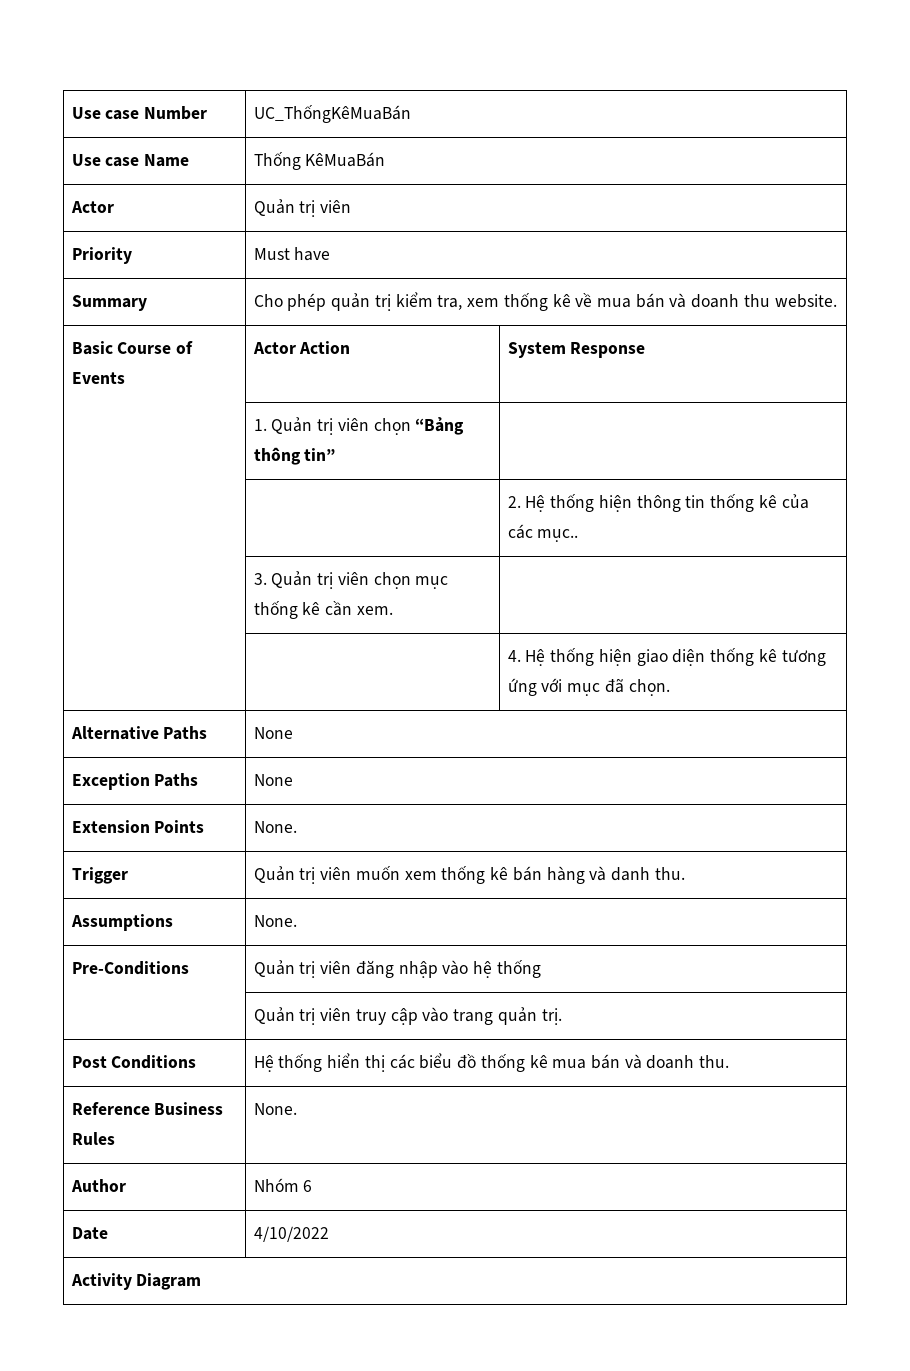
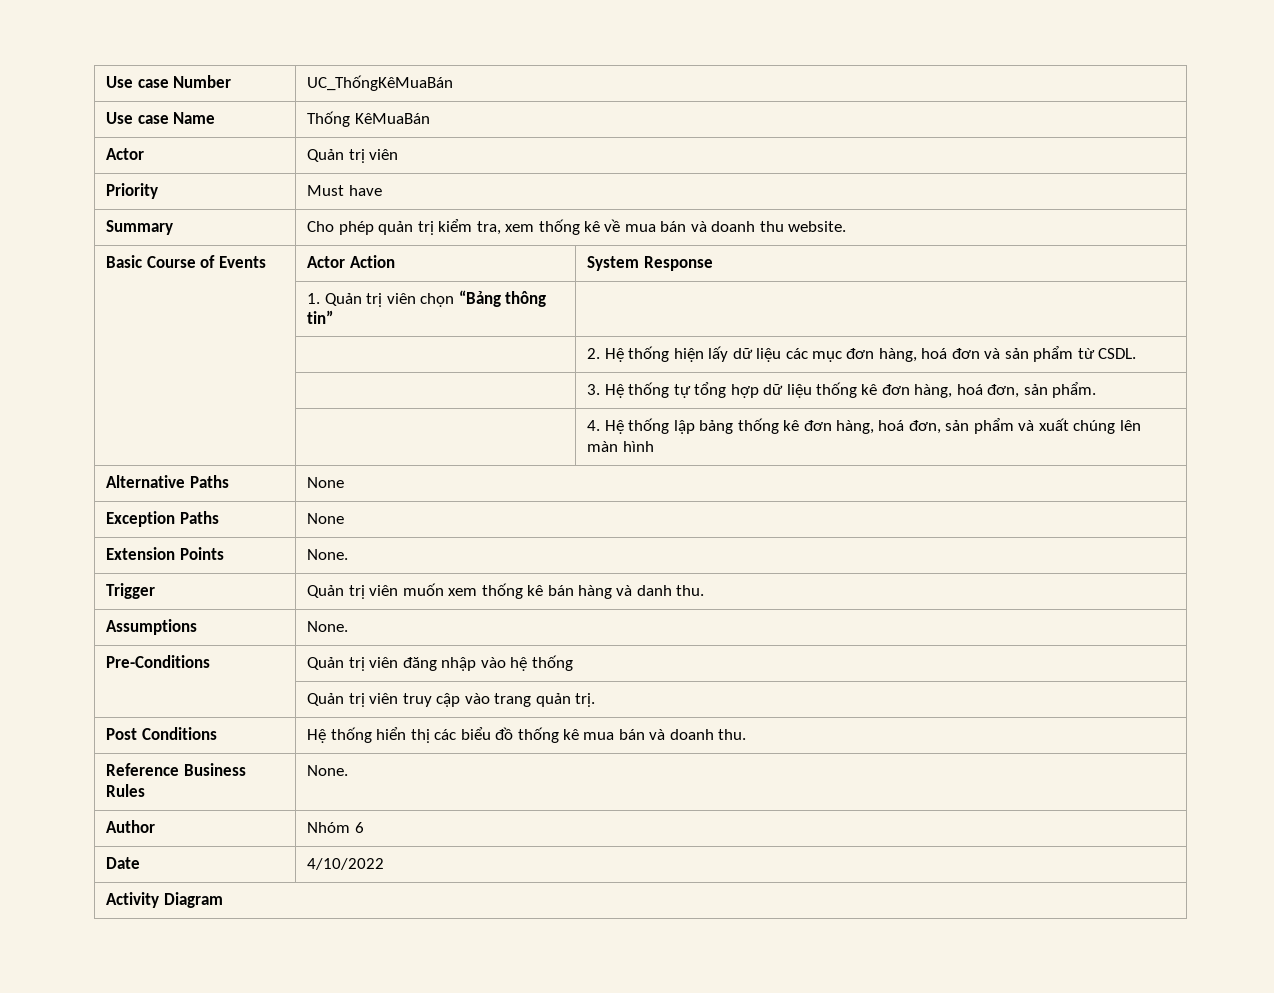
[636,494,809,512] [507,524,579,542] [253,571,449,589] [253,601,393,619] [507,648,826,666] [507,678,670,696] thông tin thống kê của các mục.. // | 3. Quản trị viên chọn mục thống kê cần xem. | // | | 4. Hệ thống hiện giao diện thống kê tương ứng với mục đã chọn. -> [708,346,1137,362] [587,382,1097,398] [587,418,1141,434] [587,441,654,452] lấy dữ liệu các mục đơn hàng, hoá đơn và sản phẩm từ CSDL. // | | 3. Hệ thống tự tổng hợp dữ liệu thống kê đơn hàng, hoá đơn, sản phẩm. // | | 4. Hệ thống lập bảng thống kê đơn hàng, hoá đơn, sản phẩm và xuất chúng lên màn hình

